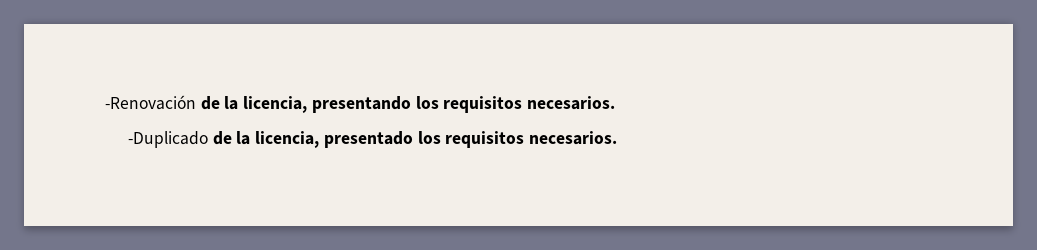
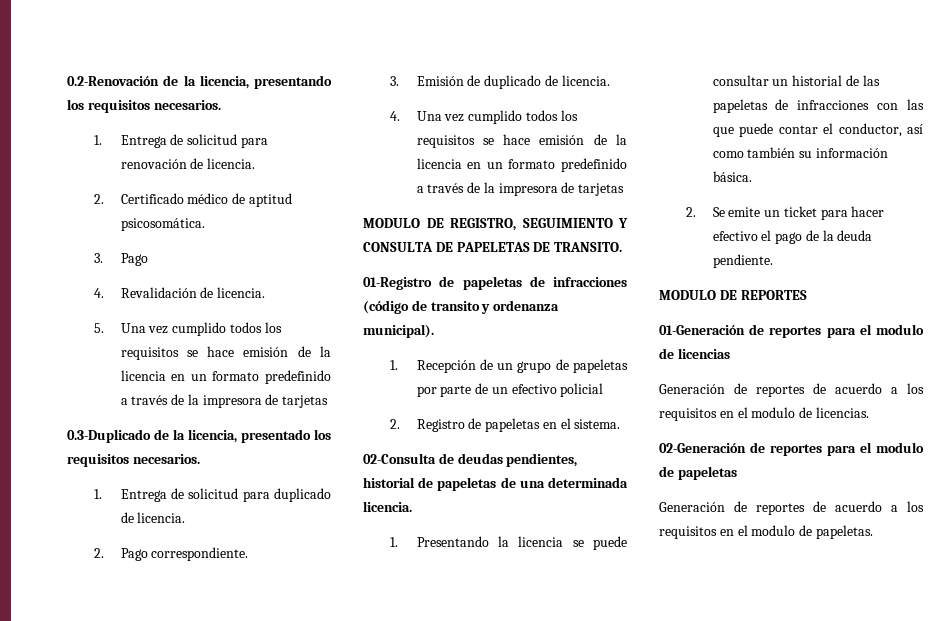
[105,95,196,110] -Renovación -> [67,76,159,86] 0.2-Renovación
[127,131,208,148] -Duplicado -> [93,134,268,148] [120,158,256,169] [93,193,292,207] [120,218,205,231] [93,253,148,266] [93,287,266,298] [93,322,282,336] [120,346,331,360] [120,370,331,384] [120,394,329,408] [67,429,151,443] 1. Entrega de solicitud para renovación de licencia. // 2. Certificado médico de aptitud psicosomática. // 3. Pago // 4. Revalidación de licencia. // 5. Una vez cumplido todos los requisitos se hace emisión de la licencia en un formato predefinido a través de la impresora de tarjetas // 0.3-Duplicado
(617, 138) none -> [93,488,331,502] [120,512,186,523] [93,547,249,561] [389,75,610,89] [389,110,578,124] [416,134,627,148] [416,158,627,172] [416,182,625,196] [363,218,628,231] [363,242,623,252] [363,276,627,290] [363,300,560,314] [363,324,434,338] [389,359,628,373] [416,383,604,397] [389,418,621,432] [363,453,578,467] [363,477,628,491] [363,501,412,512] [389,536,627,550] [712,75,880,86] [712,99,924,113] [712,123,923,137] [712,147,888,158] [712,171,752,182] [685,206,885,220] [712,230,873,244] [712,254,773,268] [659,290,807,300] [659,324,924,338] [659,348,730,359] [659,383,924,397] [659,407,869,421] [659,442,924,456] [659,466,737,480] [659,501,924,515] [659,525,873,539] // 1. Entrega de solicitud para duplicado de licencia. // 2. Pago correspondiente. // 3. Emisión de duplicado de licencia. // 4. Una vez cumplido todos los requisitos se hace emisión de la licencia en un formato predefinido a través de la impresora de tarjetas // MODULO DE REGISTRO, SEGUIMIENTO Y CONSULTA DE PAPELETAS DE TRANSITO. // 01-Registro de papeletas de infracciones (código de transito y ordenanza municipal). // 1. Recepción de un grupo de papeletas por parte de un efectivo policial // 2. Registro de papeletas en el sistema. // 02-Consulta de deudas pendientes, historial de papeletas de una determinada licencia. // 1. Presentando la licencia se puede consultar un historial de las papeletas de infracciones con las que puede contar el conductor, así como también su información básica. // 2. Se emite un ticket para hacer efectivo el pago de la deuda pendiente. // MODULO DE REPORTES // 01-Generación de reportes para el modulo de licencias // Generación de reportes de acuerdo a los requisitos en el modulo de licencias. // 02-Generación de reportes para el modulo de papeletas // Generación de reportes de acuerdo a los requisitos en el modulo de papeletas.

